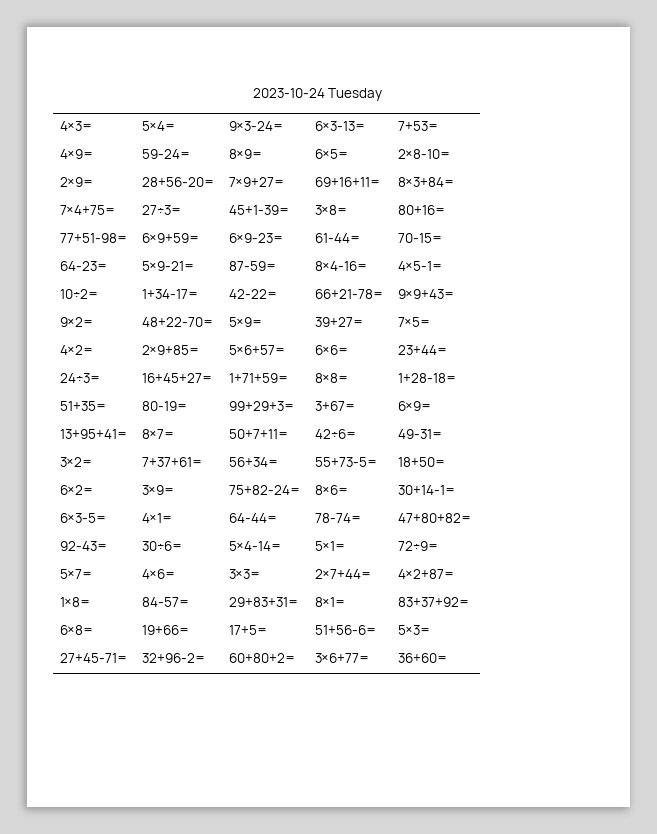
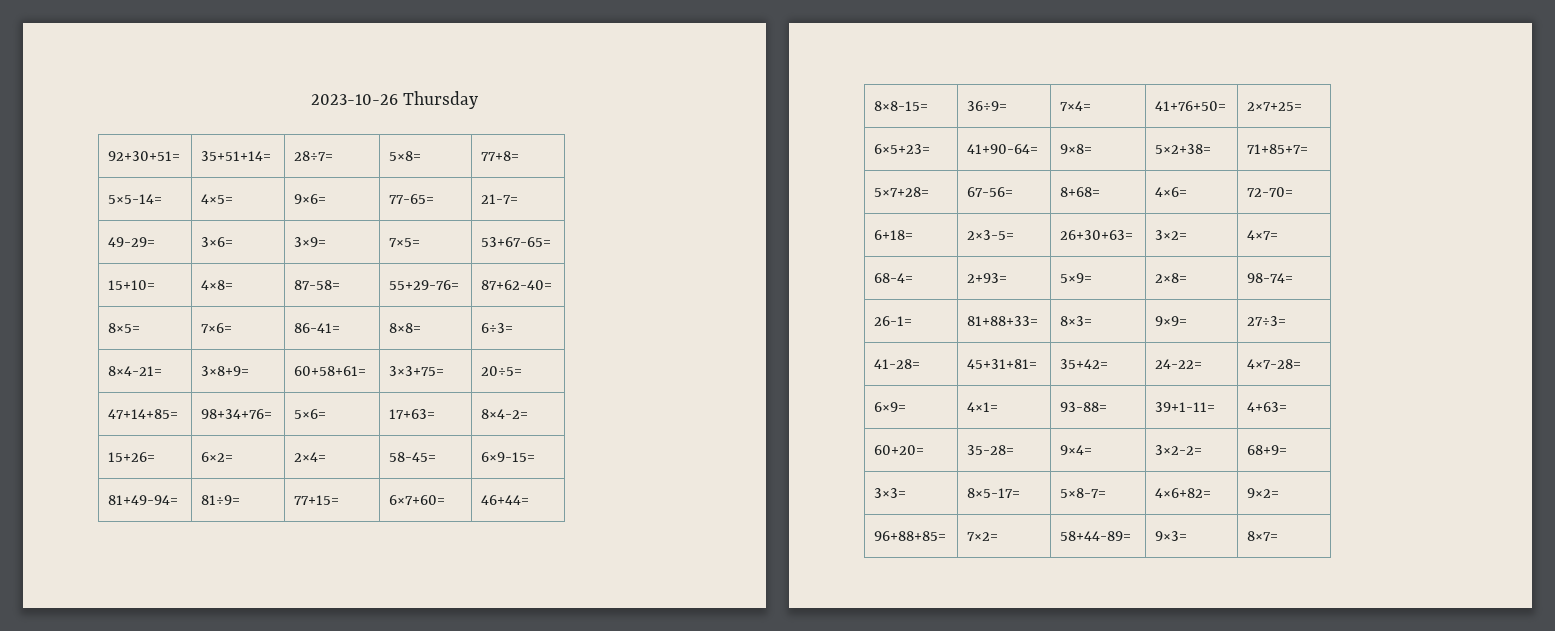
[252,88,383,101] [60,121,93,131] [142,121,176,131] [229,121,284,131] [315,121,366,131] [398,121,439,131] [60,149,94,159] [142,149,191,159] [229,149,263,159] [315,149,349,159] [398,149,451,159] [60,177,94,187] [142,177,215,187] [229,177,285,187] [315,177,381,187] [398,177,455,187] [60,205,116,215] [142,205,182,215] [229,205,290,215] [315,205,348,215] [398,205,446,215] [60,233,128,243] [142,233,200,243] [229,233,284,243] [315,233,361,243] [398,233,443,243] [60,261,108,271] [142,261,195,271] [229,261,277,271] [315,261,368,271] [398,261,443,271] [60,289,99,299] [142,289,199,299] [229,289,278,299] [315,289,384,299] [398,289,455,299] [60,317,94,327] [142,317,214,327] [229,317,263,327] [315,317,364,327] [398,317,431,327] [60,345,94,355] [142,345,200,355] [229,345,286,355] [315,345,349,355] [398,345,448,355] [60,373,101,383] [142,373,213,383] [229,373,289,383] [315,373,349,383] [398,373,457,383] [60,401,107,411] [142,401,188,411] [229,401,295,411] [315,401,356,411] [398,401,432,411] [60,429,128,439] [142,429,175,439] [229,429,289,439] [315,429,357,439] [398,429,443,439] [60,457,93,467] [142,457,203,467] [229,457,279,467] [315,457,378,467] [398,457,446,467] [60,485,94,495] [142,485,175,495] [229,485,301,495] [315,485,349,495] [398,485,456,495] [60,513,107,523] [142,513,173,523] [229,513,278,523] [315,513,362,523] [398,513,472,523] [60,541,108,551] [142,541,183,551] [229,541,282,551] [315,541,346,551] [398,541,439,551] [60,569,93,579] [142,569,176,579] [229,569,261,579] [315,569,372,579] [398,569,455,579] [60,597,91,607] [142,597,190,607] [229,597,299,607] [315,597,346,607] [398,597,470,607] [60,625,94,635] [142,625,190,635] [229,625,268,635] [315,625,377,635] [398,625,431,635] [60,653,128,663] [142,653,206,663] [229,653,296,663] [315,653,370,663] [398,653,448,663] 2023-10-24 Tuesday // 4×3= | 5×4= | 9×3-24= | 6×3-13= | 7+53= // 4×9= | 59-24= | 8×9= | 6×5= | 2×8-10= // 2×9= | 28+56-20= | 7×9+27= | 69+16+11= | 8×3+84= // 7×4+75= | 27÷3= | 45+1-39= | 3×8= | 80+16= // 77+51-98= | 6×9+59= | 6×9-23= | 61-44= | 70-15= // 64-23= | 5×9-21= | 87-59= | 8×4-16= | 4×5-1= // 10÷2= | 1+34-17= | 42-22= | 66+21-78= | 9×9+43= // 9×2= | 48+22-70= | 5×9= | 39+27= | 7×5= // 4×2= | 2×9+85= | 5×6+57= | 6×6= | 23+44= // 24÷3= | 16+45+27= | 1+71+59= | 8×8= | 1+28-18= // 51+35= | 80-19= | 99+29+3= | 3+67= | 6×9= // 13+95+41= | 8×7= | 50+7+11= | 42÷6= | 49-31= // 3×2= | 7+37+61= | 56+34= | 55+73-5= | 18+50= // 6×2= | 3×9= | 75+82-24= | 8×6= | 30+14-1= // 6×3-5= | 4×1= | 64-44= | 78-74= | 47+80+82= // 92-43= | 30÷6= | 5×4-14= | 5×1= | 72÷9= // 5×7= | 4×6= | 3×3= | 2×7+44= | 4×2+87= // 1×8= | 84-57= | 29+83+31= | 8×1= | 83+37+92= // 6×8= | 19+66= | 17+5= | 51+56-6= | 5×3= // 27+45-71= | 32+96-2= | 60+80+2= | 3×6+77= | 36+60= -> [310,91,479,109] [108,151,181,161] [201,151,272,161] [294,151,334,161] [389,151,422,161] [481,151,520,161] [108,194,163,204] [201,194,234,204] [294,194,327,204] [389,194,435,204] [481,194,519,204] [108,237,156,247] [201,237,234,247] [294,237,327,247] [389,238,421,247] [481,237,552,247] [108,280,156,290] [201,280,234,290] [294,280,341,290] [389,280,460,290] [481,280,553,290] [108,323,141,333] [201,323,233,333] [294,323,341,333] [389,323,422,333] [481,323,514,333] [108,366,163,376] [201,366,250,376] [294,366,367,376] [389,366,445,376] [481,366,523,376] [108,409,179,419] [201,409,273,419] [294,409,327,419] [389,409,436,419] [481,409,529,419] [108,452,156,462] [201,452,234,462] [294,452,327,462] [389,452,437,462] [481,452,536,462] [108,495,179,505] [201,495,241,505] [294,495,340,505] [389,495,446,505] [481,495,530,505] [874,101,929,111] [967,101,1008,111] [1060,101,1092,111] [1155,101,1227,111] [1247,102,1303,111] [874,144,931,154] [967,144,1039,154] [1060,144,1093,154] [1155,144,1212,154] [1247,144,1309,154] [874,187,930,197] [967,187,1014,197] [1060,187,1101,197] [1155,187,1188,197] [1247,187,1294,197] [874,230,914,240] [967,230,1015,240] [1060,230,1134,240] [1155,230,1188,240] [1247,230,1279,240] [874,273,914,283] [967,273,1008,283] [1060,273,1093,283] [1155,273,1188,283] [1247,273,1294,283] [874,316,913,326] [967,316,1039,326] [1060,316,1093,326] [1155,316,1188,326] [1247,316,1287,326] [874,359,921,369] [967,359,1038,369] [1060,359,1109,369] [1155,359,1203,369] [1247,359,1302,369] [874,402,907,412] [967,402,999,412] [1060,402,1108,412] [1155,402,1216,412] [1247,402,1288,412] [874,445,925,455] [967,445,1015,455] [1060,445,1093,455] [1155,445,1203,455] [1247,445,1288,455] [874,488,907,498] [967,488,1021,498] [1060,488,1107,498] [1155,488,1212,498] [1247,488,1280,498] [874,531,947,541] [967,532,999,541] [1060,531,1132,541] [1155,531,1188,541] [1247,531,1279,541] 2023-10-26 Thursday // 92+30+51= | 35+51+14= | 28÷7= | 5×8= | 77+8= // 5×5-14= | 4×5= | 9×6= | 77-65= | 21-7= // 49-29= | 3×6= | 3×9= | 7×5= | 53+67-65= // 15+10= | 4×8= | 87-58= | 55+29-76= | 87+62-40= // 8×5= | 7×6= | 86-41= | 8×8= | 6÷3= // 8×4-21= | 3×8+9= | 60+58+61= | 3×3+75= | 20÷5= // 47+14+85= | 98+34+76= | 5×6= | 17+63= | 8×4-2= // 15+26= | 6×2= | 2×4= | 58-45= | 6×9-15= // 81+49-94= | 81÷9= | 77+15= | 6×7+60= | 46+44= // 8×8-15= | 36÷9= | 7×4= | 41+76+50= | 2×7+25= // 6×5+23= | 41+90-64= | 9×8= | 5×2+38= | 71+85+7= // 5×7+28= | 67-56= | 8+68= | 4×6= | 72-70= // 6+18= | 2×3-5= | 26+30+63= | 3×2= | 4×7= // 68-4= | 2+93= | 5×9= | 2×8= | 98-74= // 26-1= | 81+88+33= | 8×3= | 9×9= | 27÷3= // 41-28= | 45+31+81= | 35+42= | 24-22= | 4×7-28= // 6×9= | 4×1= | 93-88= | 39+1-11= | 4+63= // 60+20= | 35-28= | 9×4= | 3×2-2= | 68+9= // 3×3= | 8×5-17= | 5×8-7= | 4×6+82= | 9×2= // 96+88+85= | 7×2= | 58+44-89= | 9×3= | 8×7=

